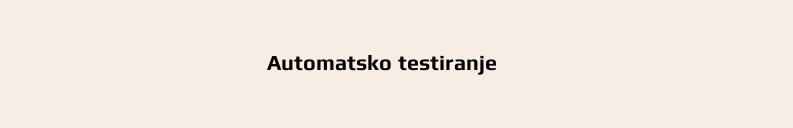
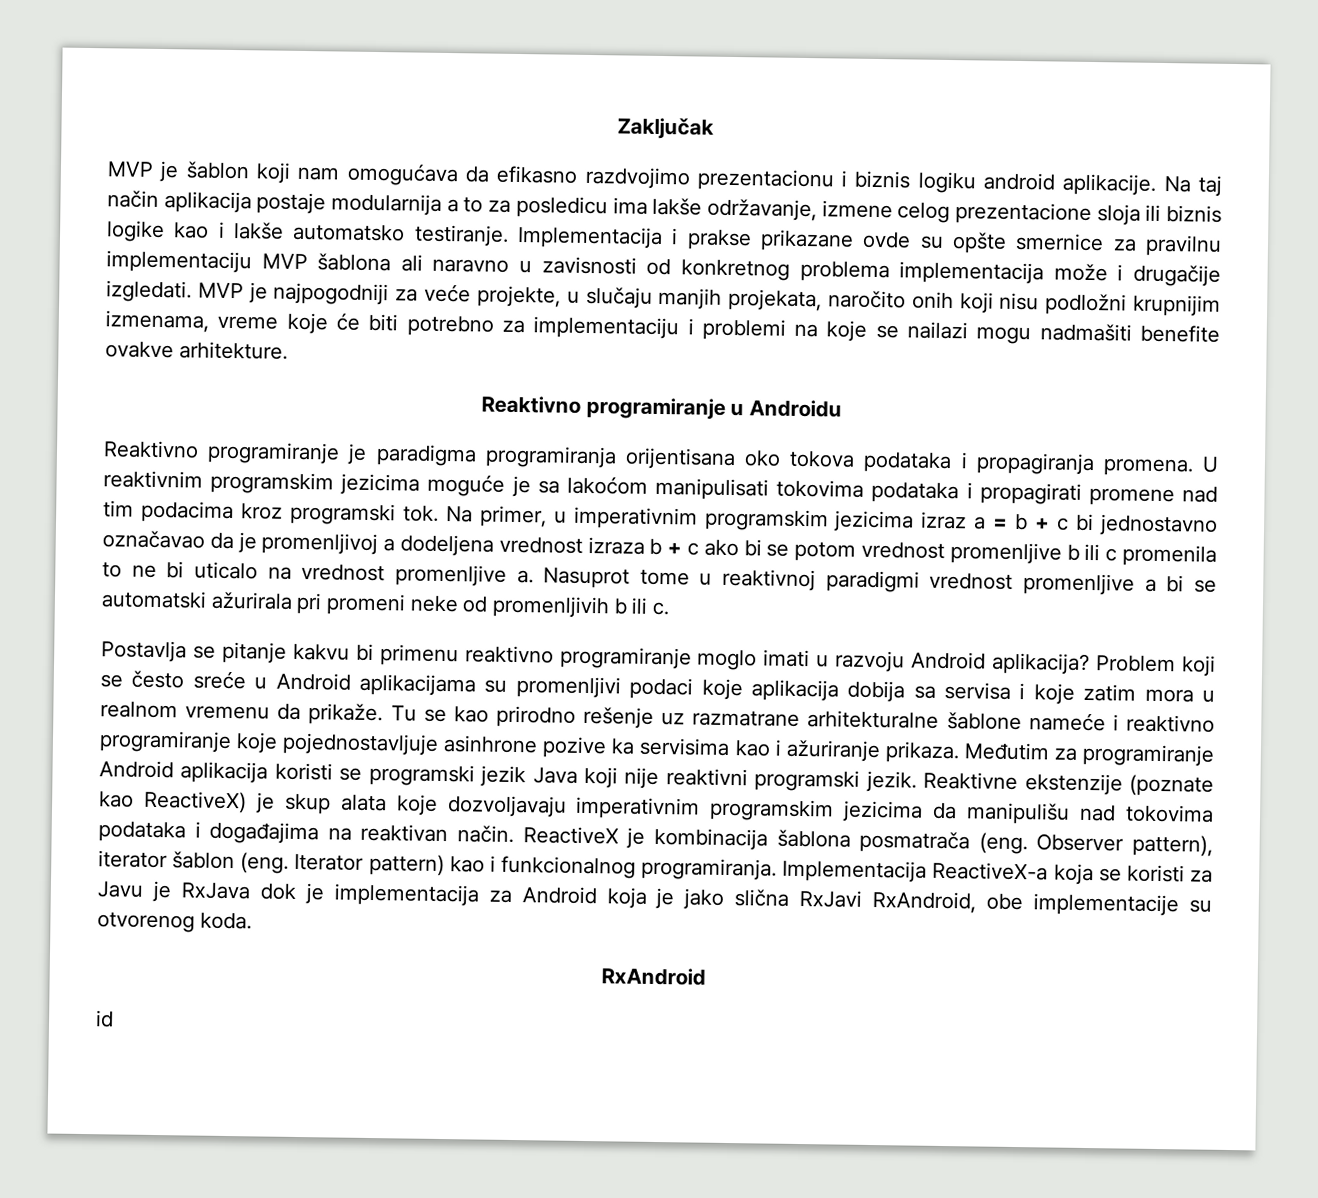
[267,54,497,75] Automatsko testiranje -> [617,117,714,140] [107,160,1222,197] [107,190,1222,226] [106,220,1223,257] [106,250,1222,287] [106,280,1221,317] [105,310,1220,345] [105,341,288,360] [480,395,843,420] [103,440,1219,477] [103,470,1218,507] [103,500,1219,537] [102,530,1217,567] [102,561,1217,596] [101,590,670,619] [101,640,1216,677] [100,670,1216,705] [100,701,1215,733] [99,730,1215,767] [99,760,1214,797] [99,790,1214,825] [98,821,1214,857] [98,850,1213,886] [97,880,1212,917] [97,912,252,933] [601,967,706,986] [95,1010,114,1028] Zaključak // MVP je šablon koji nam omogućava da efikasno razdvojimo prezentacionu i biznis logiku android aplikacije. Na taj način aplikacija postaje modularnija a to za posledicu ima lakše održavanje, izmene celog prezentacione sloja ili biznis logike kao i lakše automatsko testiranje. Implementacija i prakse prikazane ovde su opšte smernice za pravilnu implementaciju MVP šablona ali naravno u zavisnosti od konkretnog problema implementacija može i drugačije izgledati. MVP je najpogodniji za veće projekte, u slučaju manjih projekata, naročito onih koji nisu podložni krupnijim izmenama, vreme koje će biti potrebno za implementaciju i problemi na koje se nailazi mogu nadmašiti benefite ovakve arhitekture. // Reaktivno programiranje u Androidu // Reaktivno programiranje je paradigma programiranja orijentisana oko tokova podataka i propagiranja promena. U reaktivnim programskim jezicima moguće je sa lakoćom manipulisati tokovima podataka i propagirati promene nad tim podacima kroz programski tok. Na primer, u imperativnim programskim jezicima izraz a = b + c bi jednostavno označavao da je promenljivoj a dodeljena vrednost izraza b + c ako bi se potom vrednost promenljive b ili c promenila to ne bi uticalo na vrednost promenljive a. Nasuprot tome u reaktivnoj paradigmi vrednost promenljive a bi se automatski ažurirala pri promeni neke od promenljivih b ili c. // Postavlja se pitanje kakvu bi primenu reaktivno programiranje moglo imati u razvoju Android aplikacija? Problem koji se često sreće u Android aplikacijama su promenljivi podaci koje aplikacija dobija sa servisa i koje zatim mora u realnom vremenu da prikaže. Tu se kao prirodno rešenje uz razmatrane arhitekturalne šablone nameće i reaktivno programiranje koje pojednostavljuje asinhrone pozive ka servisima kao i ažuriranje prikaza. Međutim za programiranje Android aplikacija koristi se programski jezik Java koji nije reaktivni programski jezik. Reaktivne ekstenzije (poznate kao ReactiveX) je skup alata koje dozvoljavaju imperativnim programskim jezicima da manipulišu nad tokovima podataka i događajima na reaktivan način. ReactiveX je kombinacija šablona posmatrača (eng. Observer pattern), iterator šablon (eng. Iterator pattern) kao i funkcionalnog programiranja. Implementacija ReactiveX-a koja se koristi za Javu je RxJava dok je implementacija za Android koja je jako slična RxJavi RxAndroid, obe implementacije su otvorenog koda. // RxAndroid // id

